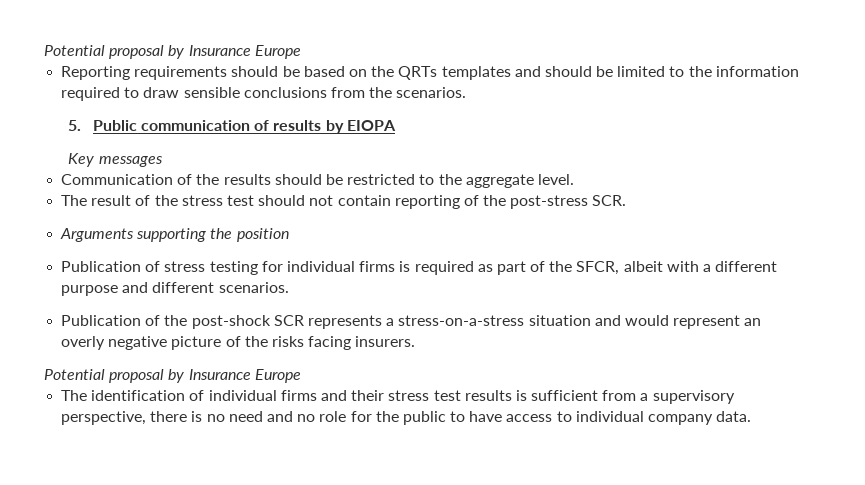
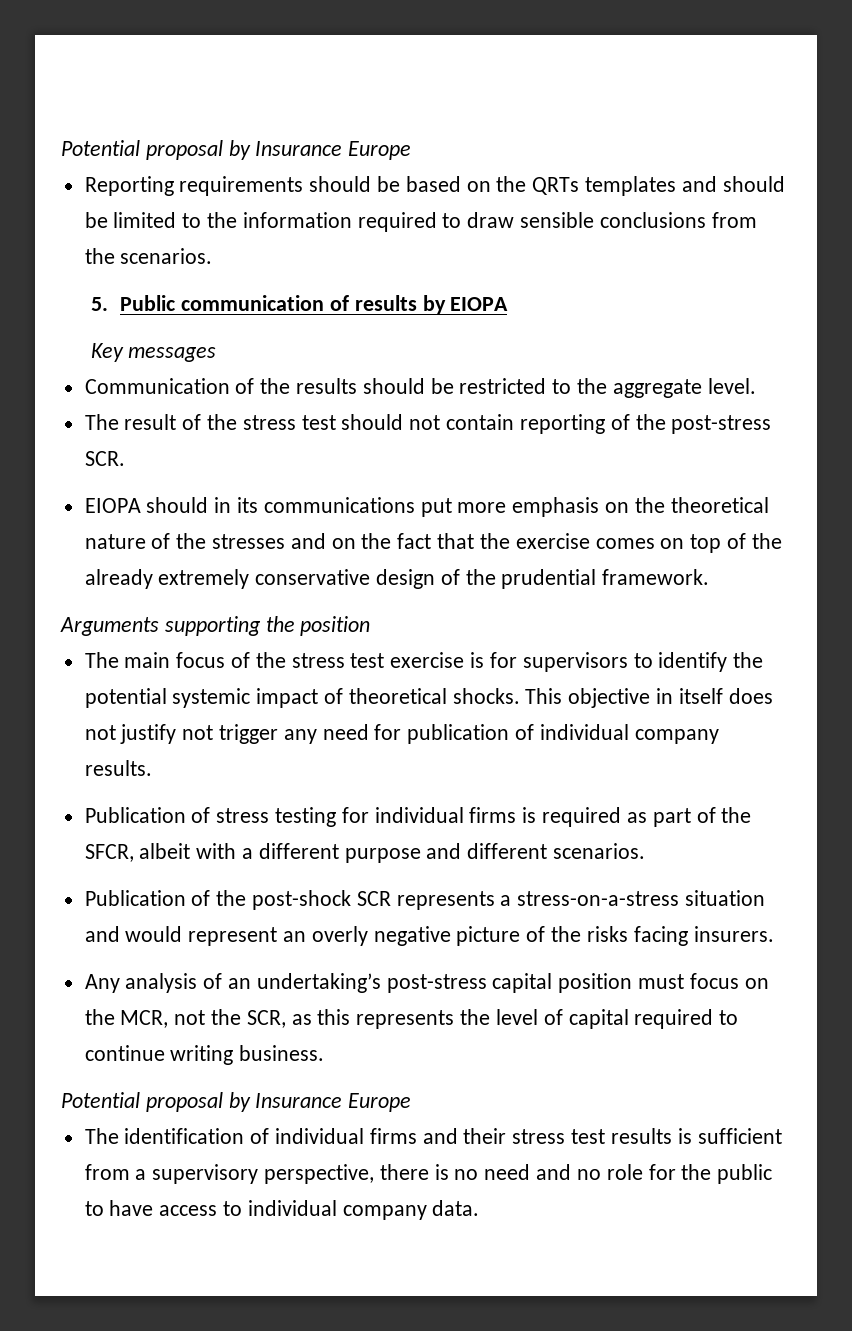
[60,228,289,242] Arguments supporting the position -> [84,497,769,517] [84,533,782,553] [84,569,710,589] [60,616,371,636] [84,652,764,672] [84,688,773,708] [84,724,719,744] [84,760,152,776] EIOPA should in its communications put more emphasis on the theoretical nature of the stresses and on the fact that the exercise comes on top of the already extremely conservative design of the prudential framework. // Arguments supporting the position // The main focus of the stress test exercise is for supervisors to identify the potential systemic impact of theoretical shocks. This objective in itself does not justify not trigger any need for publication of individual company results.
(416, 341) none -> [84,973,769,993] [84,1009,739,1029] [84,1045,325,1065] // Any analysis of an undertaking’s post-stress capital position must focus on the MCR, not the SCR, as this represents the level of capital required to continue writing business.

